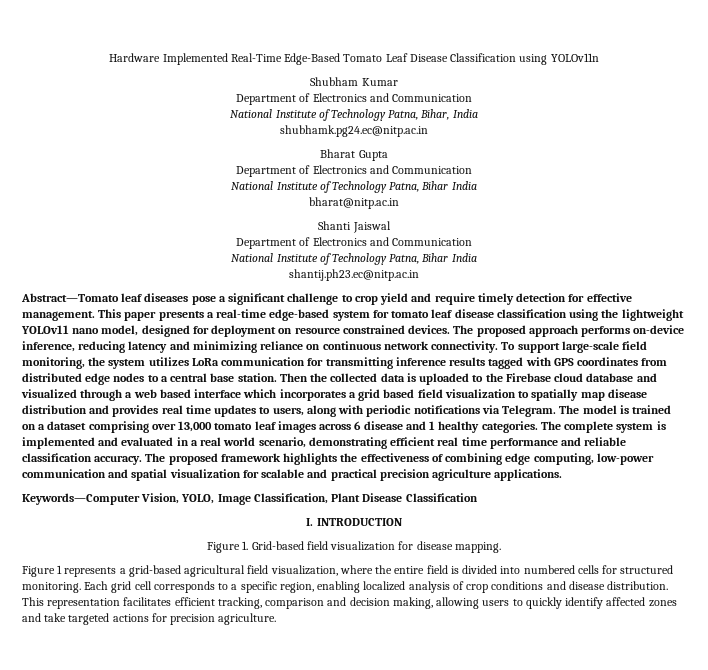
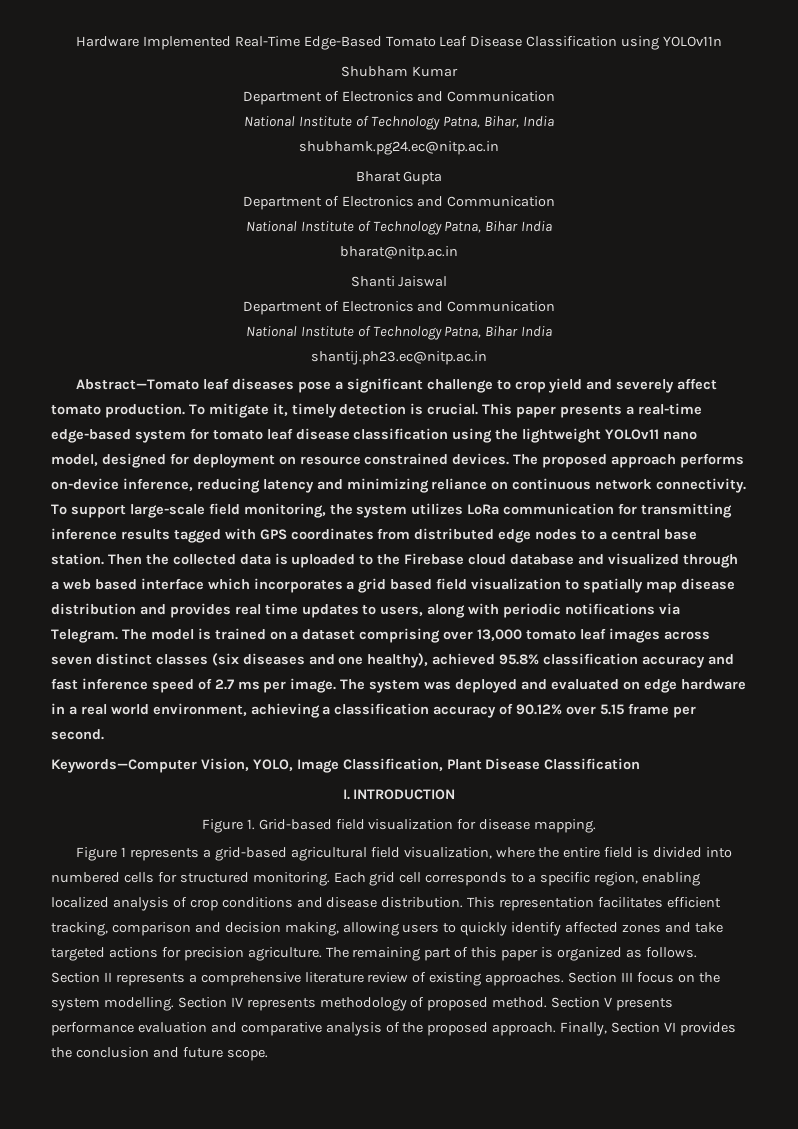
[434,293,632,305] [22,311,95,321] require timely detection for effective management. -> [616,378,718,393] [51,403,479,418] severely affect tomato production. To mitigate it, timely detection is crucial.
[354,421,666,433] [22,437,627,449] [22,453,654,465] [22,469,563,481] 6 disease and 1 healthy categories. The complete system is implemented and evaluated in a real world scenario, demonstrating efficient real time performance and reliable classification accuracy. The proposed framework highlights the effectiveness of combining edge computing, low-power communication and spatial visualization for scalable and practical precision agriculture applications. -> [51,653,734,668] [51,678,746,693] [51,703,696,718] [51,729,104,740] seven distinct classes (six diseases and one healthy), achieved 95.8% classification accuracy and fast inference speed of 2.7 ms per image. The system was deployed and evaluated on edge hardware in a real world environment, achieving a classification accuracy of 90.12% over 5.15 frame per second.
(277, 619) none -> [325,947,697,961] [51,972,720,986] [51,997,674,1011] [51,1022,736,1036] [51,1047,268,1061] The remaining part of this paper is organized as follows. Section II represents a comprehensive literature review of existing approaches. Section III focus on the system modelling. Section IV represents methodology of proposed method. Section V presents performance evaluation and comparative analysis of the proposed approach. Finally, Section VI provides the conclusion and future scope.

